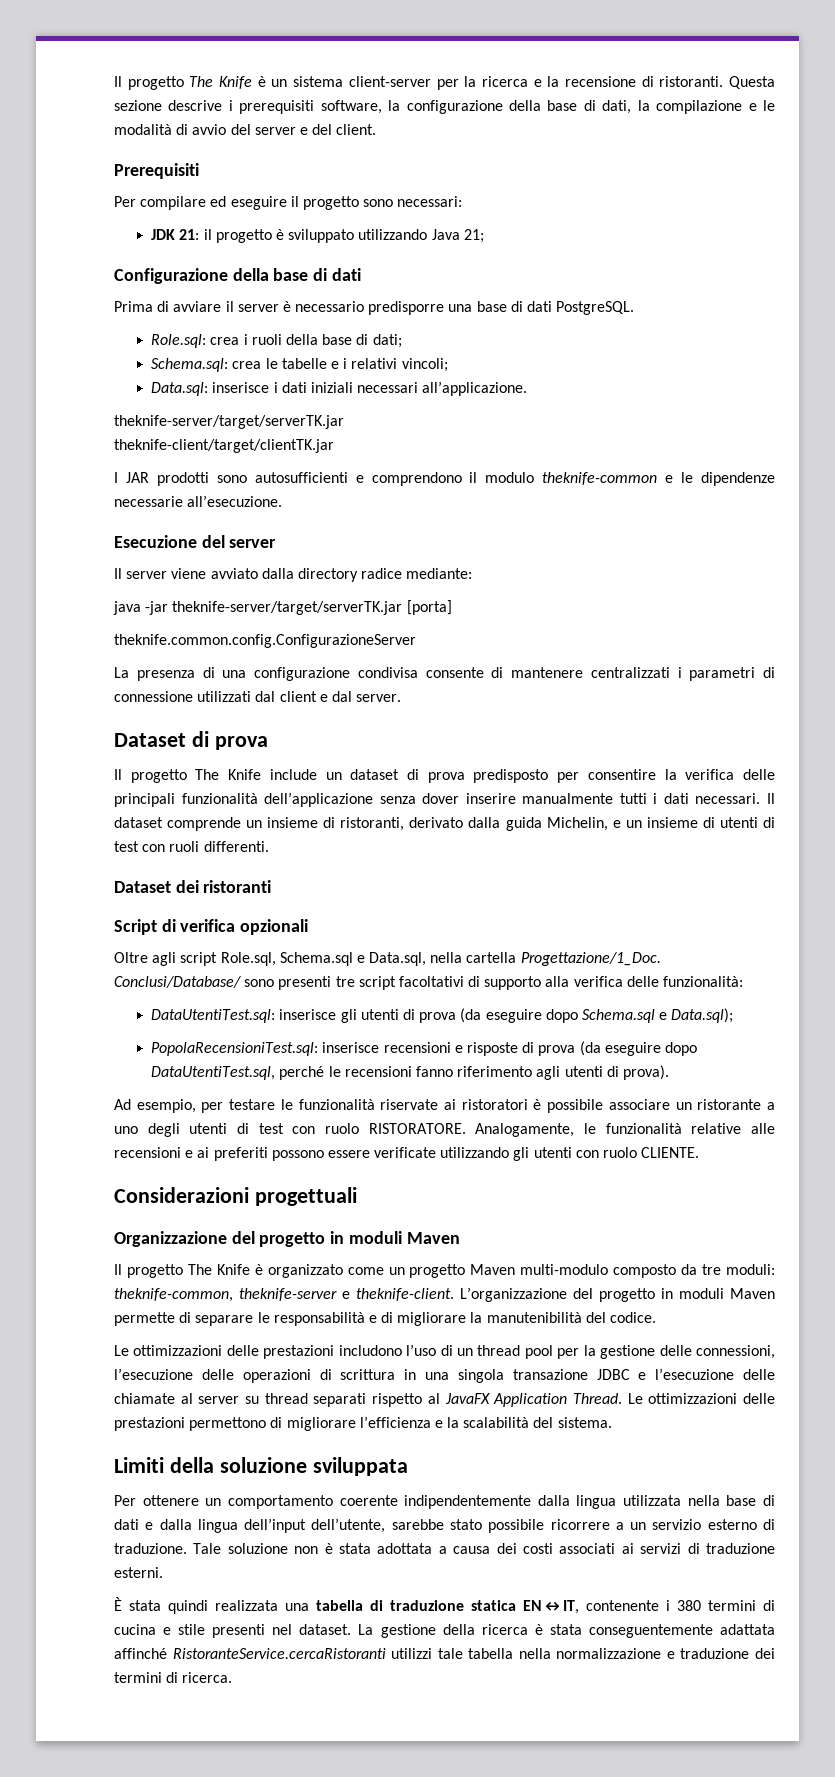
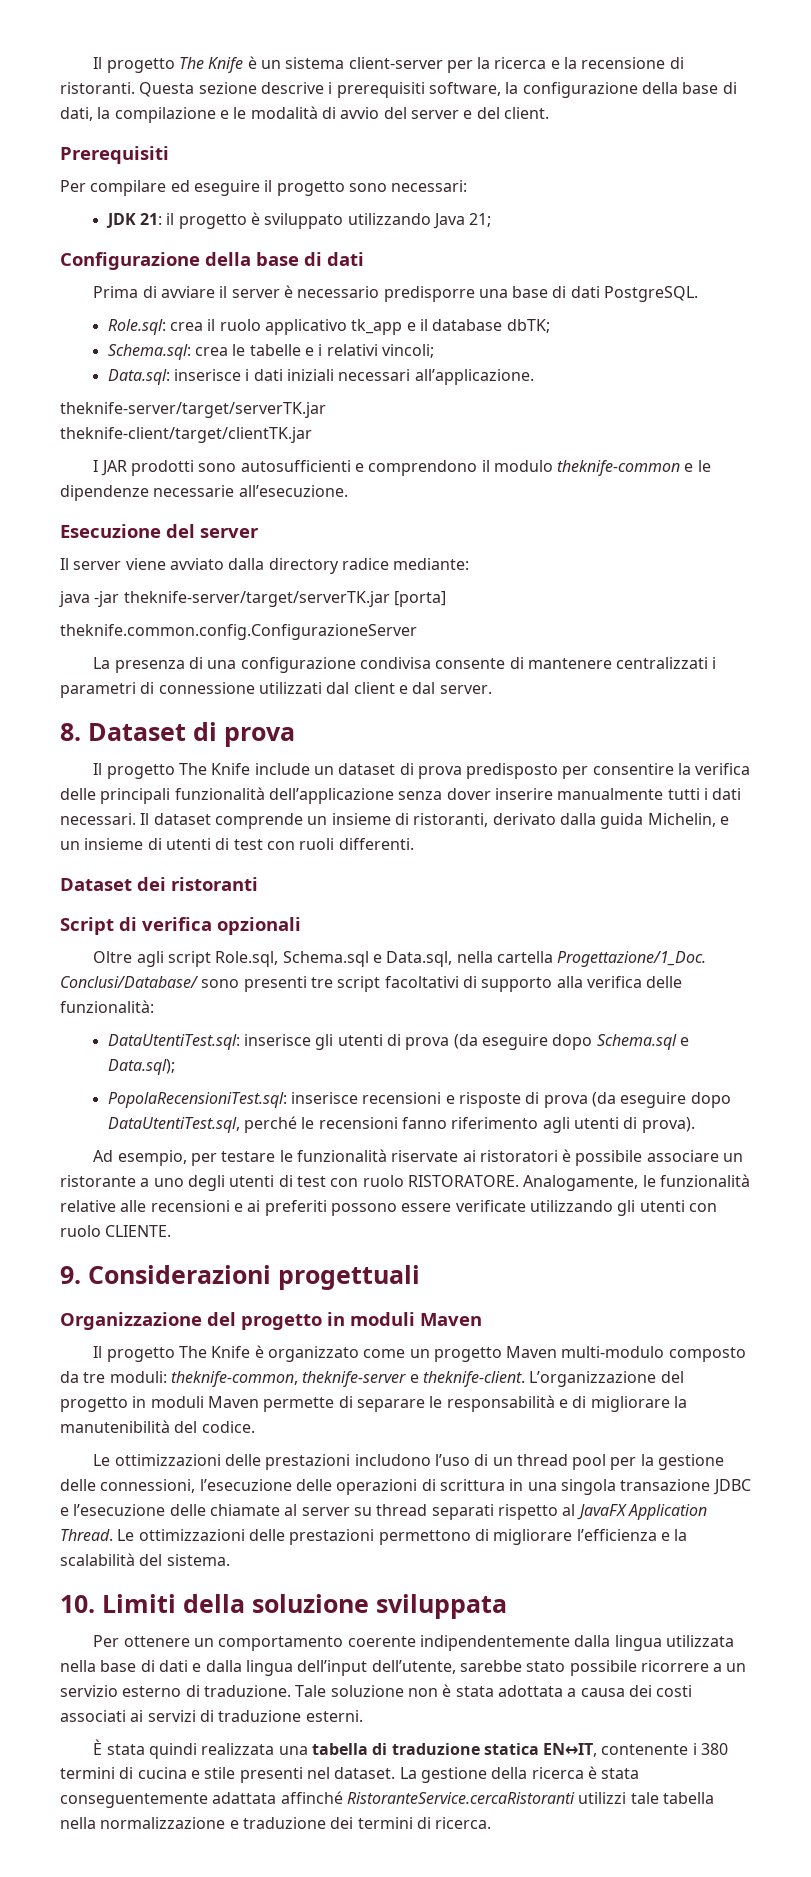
[243,334,402,348] i ruoli della base di dati; -> [207,319,550,335] il ruolo applicativo tk_app e il database dbTK;
(402, 698) none -> [60,723,81,741] 8.
(700, 1152) none -> [60,1266,81,1284] 9.
(612, 1422) none -> [60,1595,95,1613] 10.

